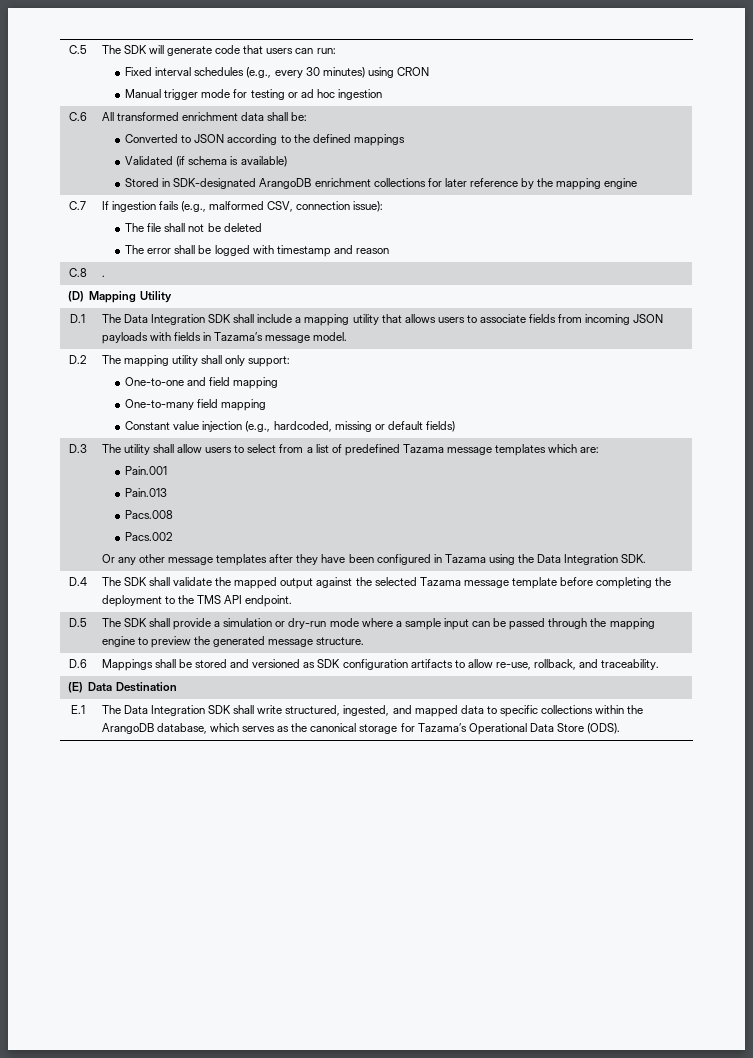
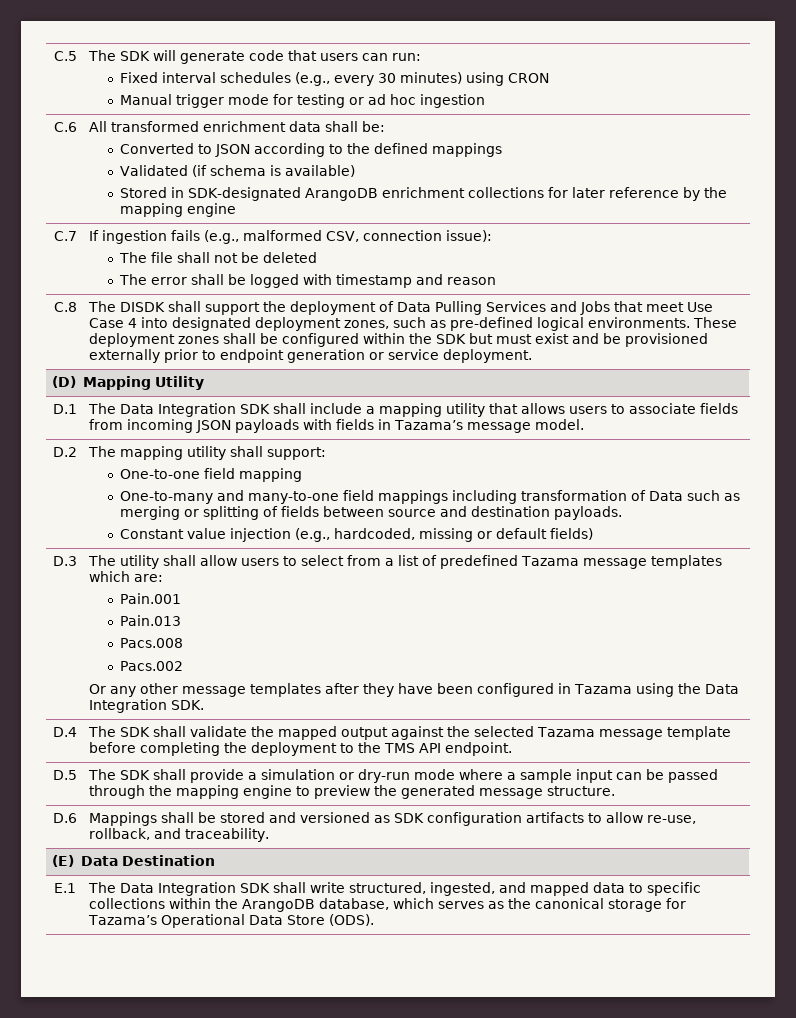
[101,275,105,277] . -> [88,301,714,315] [89,317,738,331] [89,333,709,347] [89,349,533,363] The DISDK shall support the deployment of Data Pulling Services and Jobs that meet Use Case 4 into designated deployment zones, such as pre-defined logical environments. These deployment zones shall be configured within the SDK but must exist and be provisioned externally prior to endpoint generation or service deployment.
[225,355,246,366] only -> (264, 451) none
[187,377,207,386] and -> (201, 474) none
[197,399,267,411] field mapping -> [217,490,741,504] [120,506,623,520] and many-to-one field mappings including transformation of Data such as merging or splitting of fields between source and destination payloads.

